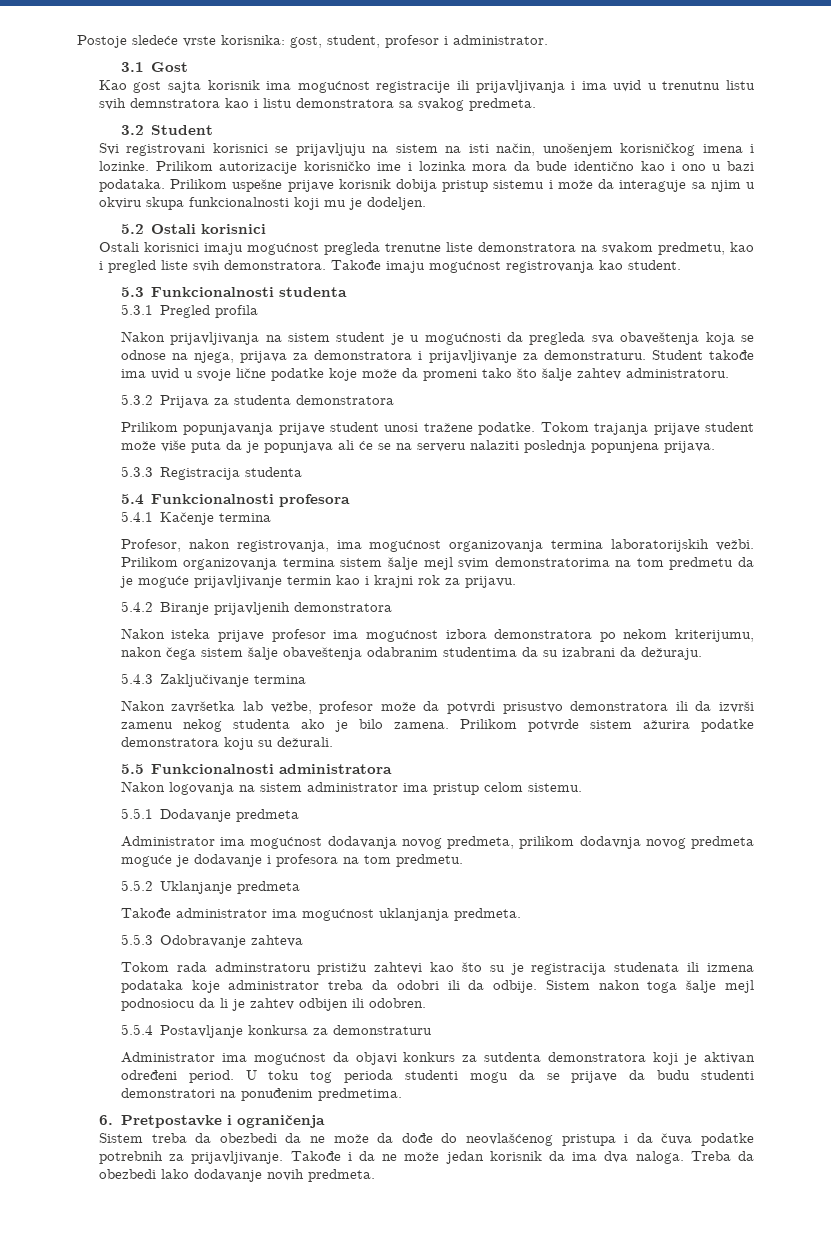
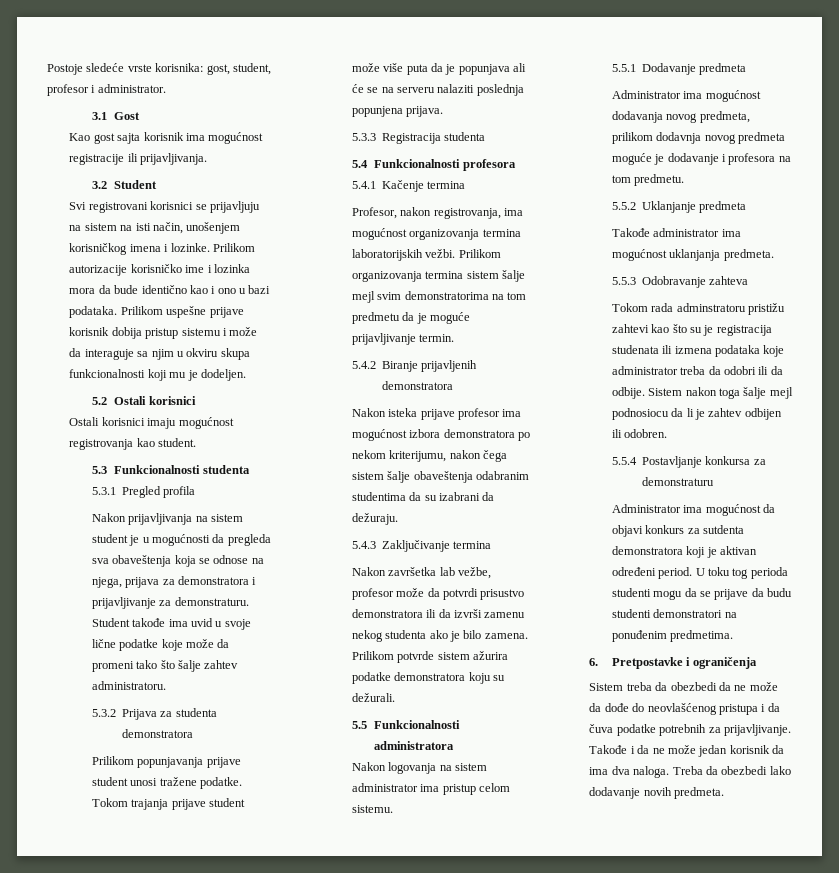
[475,80,756,93] [98,98,536,111] prijavljivanja i ima uvid u trenutnu listu svih demnstratora kao i listu demonstratora sa svakog predmeta. -> [140,153,208,165] prijavljivanja.
[323,242,754,255] [98,260,501,273] pregleda trenutne liste demonstratora na svakom predmetu, kao i pregled liste svih demonstratora. Takođe imaju mogućnost -> (234, 423) none
[286,575,516,588] termin kao i krajni rok za prijavu. -> [419,334,455,342] termin.

